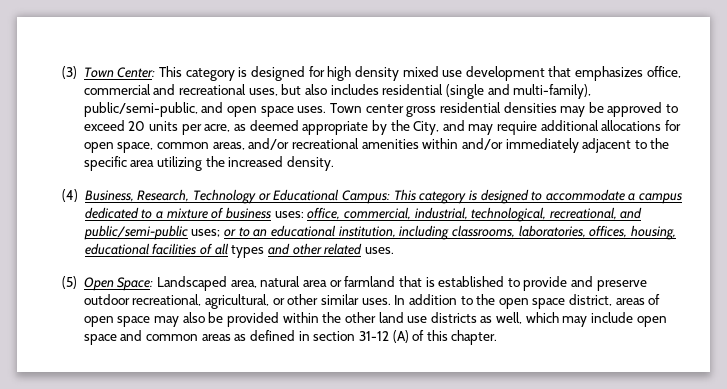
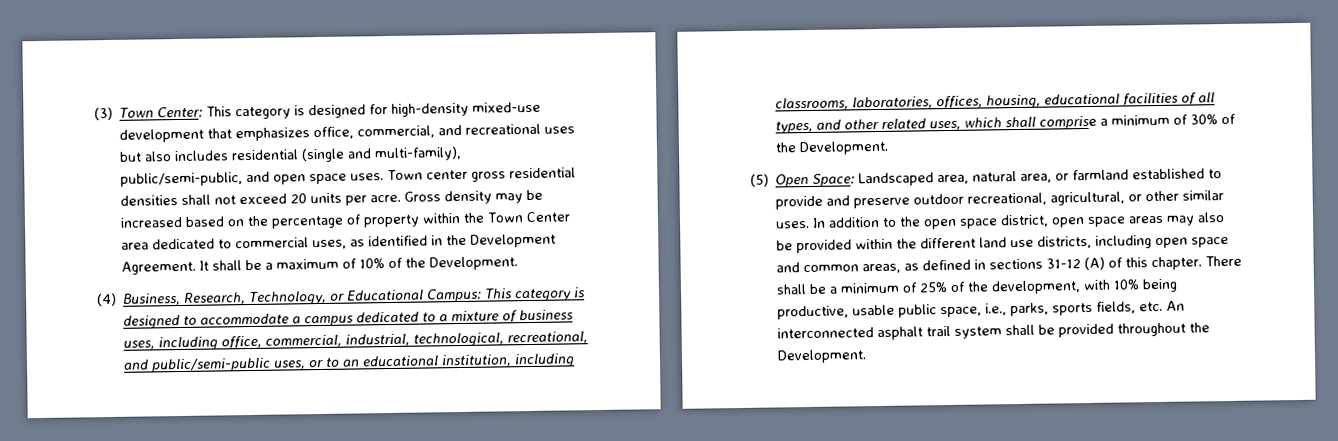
[327,66,463,81] high density mixed use -> [391,101,542,117] high-density mixed-use
[83,84,151,95] commercial -> [357,125,436,139] commercial,
[248,88,278,96] uses, -> [544,126,576,134] uses
[560,102,679,117] [83,120,682,135] [83,138,670,153] [83,156,334,171] may be approved to exceed 20 units per acre, as deemed appropriate by the City, and may require additional allocations for open space, common areas, and/or recreational amenities within and/or immediately adjacent to the specific area utilizing the increased density. -> [181,189,544,206] [120,211,572,229] [121,233,557,250] [121,256,519,275] shall not exceed 20 units per acre. Gross density may be increased based on the percentage of property within the Town Center area dedicated to commercial uses, as identified in the Development Agreement. It shall be a maximum of 10% of the Development.
[193,189,257,204] Technology -> [248,290,328,307] Technology,
[274,211,304,218] uses: -> [123,336,219,352] uses, including
[191,229,221,237] uses; -> [273,360,307,370] uses,
[231,245,265,258] types -> [775,120,814,134] types,
[364,247,394,254] uses. -> [929,113,1237,131] [775,140,890,156] uses, which shall comprise a minimum of 30% of the Development.
[302,280,327,287] area -> [1020,173,1053,183] area,
[398,276,435,287] that is -> (1130, 175) none
[615,294,661,305] [83,316,151,327] areas of open space -> [1051,215,1165,228] open space areas
[344,312,376,323] other -> [920,237,977,249] different
[430,312,634,327] districts as well, which may include -> [1037,235,1153,249] districts, including
[201,334,231,341] areas -> [862,263,902,274] areas,
[313,331,356,341] section -> [989,258,1044,270] sections
(498, 337) none -> [1205,255,1243,267] [776,278,1179,295] [777,300,1186,320] [777,322,1211,341] [777,349,868,364] There shall be a minimum of 25% of the development, with 10% being productive, usable public space, i.e., parks, sports fields, etc. An interconnected asphalt trail system shall be provided throughout the Development.

